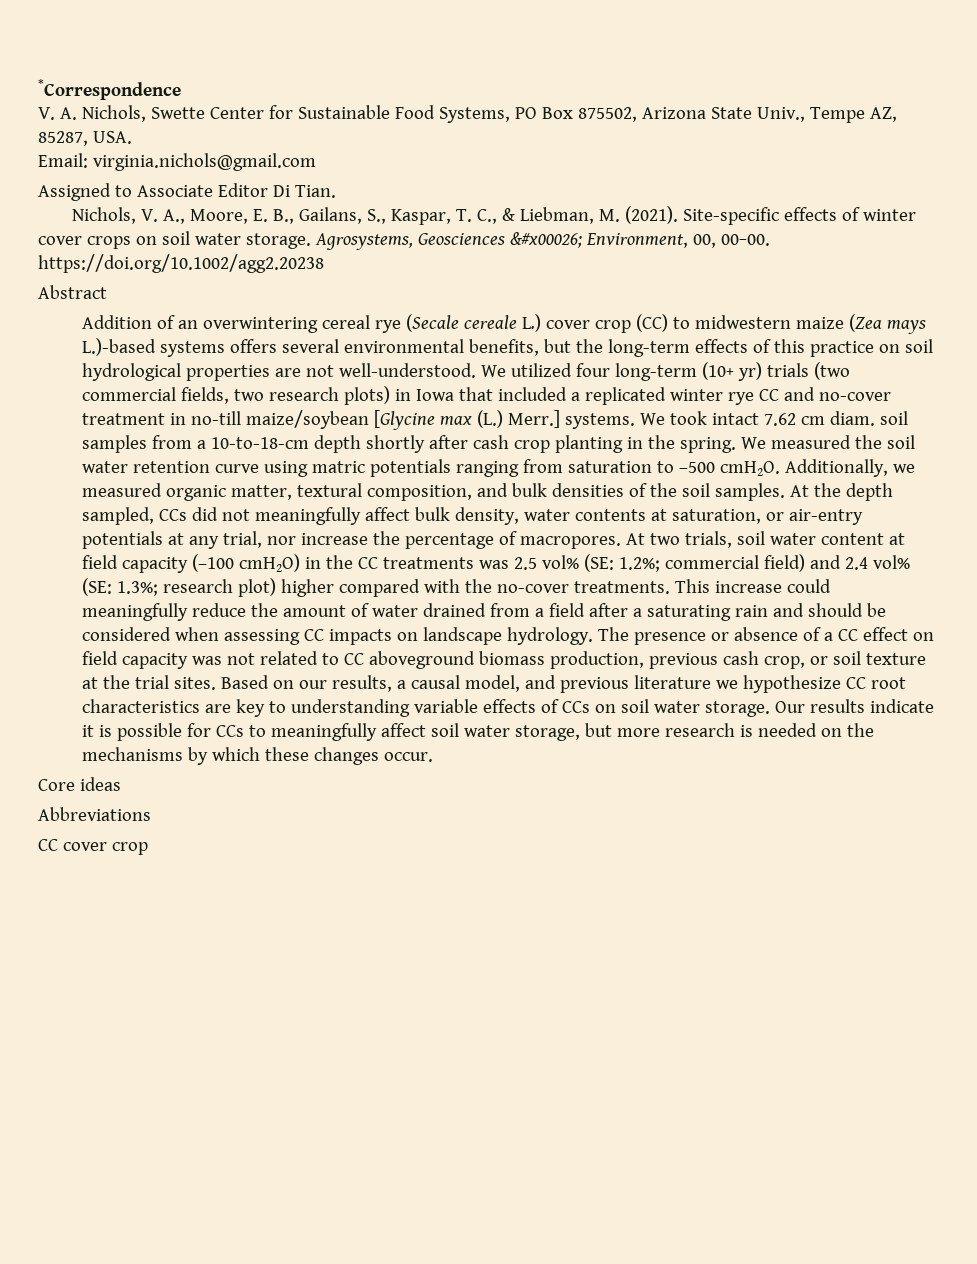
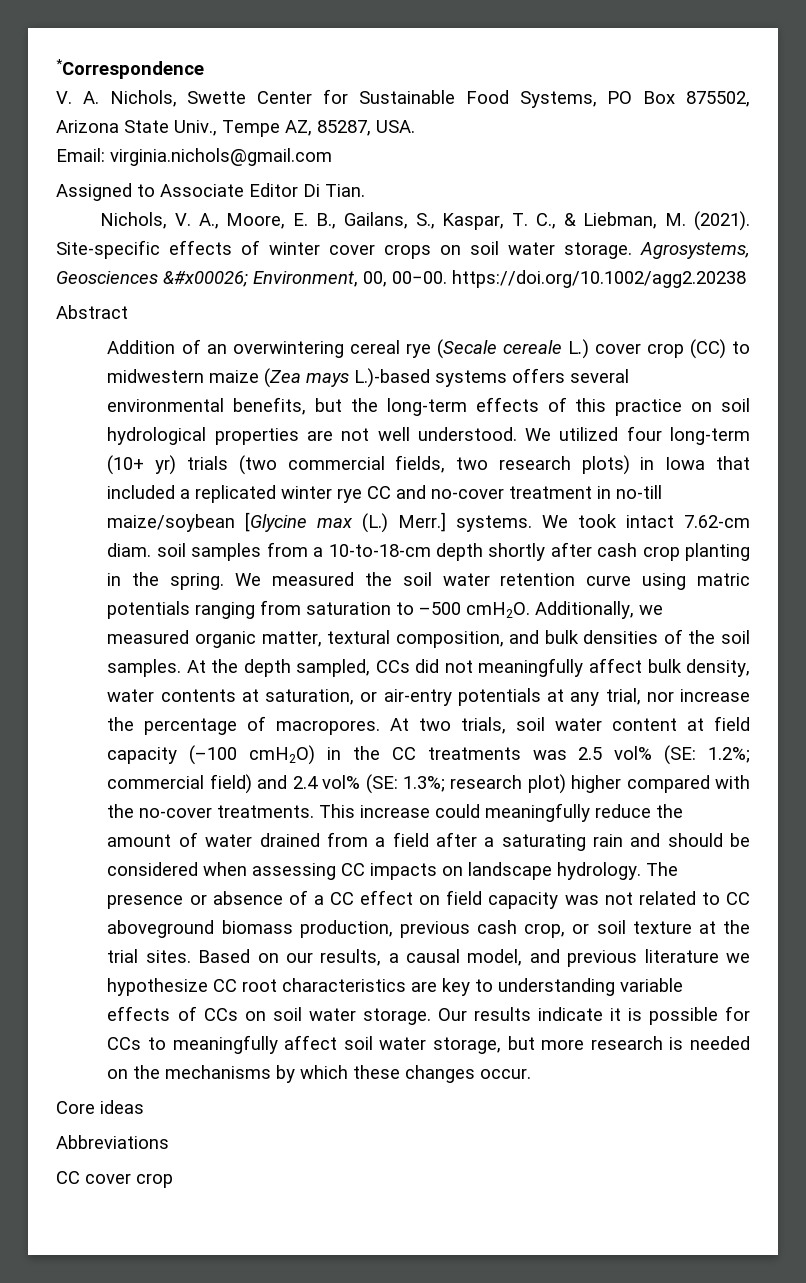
[339,363,477,378] well-understood. -> [377,427,517,441] well understood.
[764,413,826,426] 7.62 cm -> [684,515,751,528] 7.62-cm

